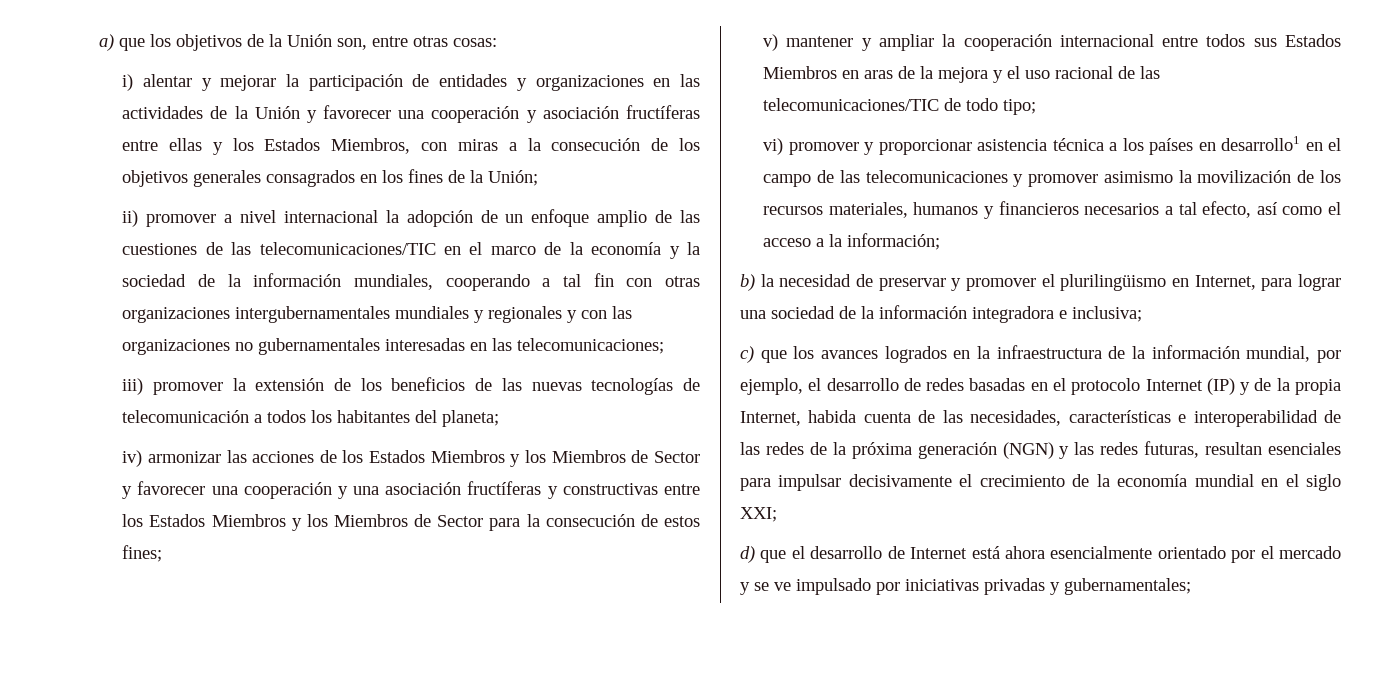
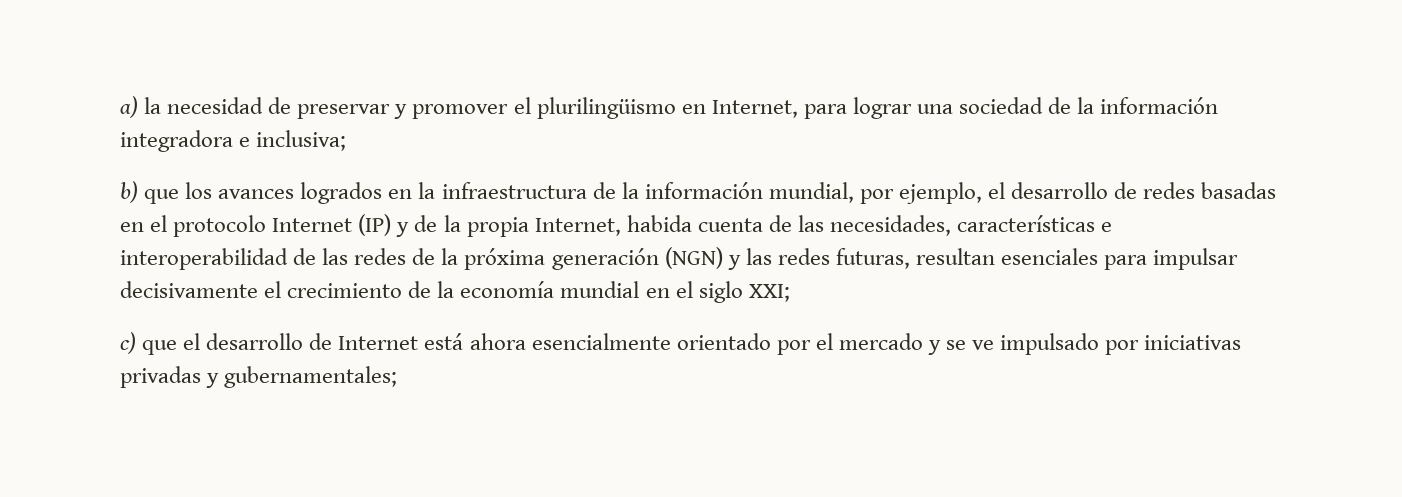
[119,34,497,51] [122,74,700,91] [122,105,700,123] [122,138,700,155] [122,169,539,187] [122,209,701,227] [122,242,700,259] [122,273,700,291] [122,306,633,323] [122,338,665,355] [122,377,700,395] [122,410,500,427] [122,450,701,467] [122,481,700,499] [122,514,701,531] [122,545,163,562] [763,34,1341,51] [763,66,1161,83] [763,98,1037,115] [763,136,1341,155] [763,170,1341,187] [763,201,1341,219] [763,233,941,250] [740,274,755,291] que los objetivos de la Unión son, entre otras cosas: // i) alentar y mejorar la participación de entidades y organizaciones en las actividades de la Unión y favorecer una cooperación y asociación fructíferas entre ellas y los Estados Miembros, con miras a la consecución de los objetivos generales consagrados en los fines de la Unión; // ii) promover a nivel internacional la adopción de un enfoque amplio de las cuestiones de las telecomunicaciones/TIC en el marco de la economía y la sociedad de la información mundiales, cooperando a tal fin con otras organizaciones intergubernamentales mundiales y regionales y con las organizaciones no gubernamentales interesadas en las telecomunicaciones; // iii) promover la extensión de los beneficios de las nuevas tecnologías de telecomunicación a todos los habitantes del planeta; // iv) armonizar las acciones de los Estados Miembros y los Miembros de Sector y favorecer una cooperación y una asociación fructíferas y constructivas entre los Estados Miembros y los Miembros de Sector para la consecución de estos fines; // v) mantener y ampliar la cooperación internacional entre todos sus Estados Miembros en aras de la mejora y el uso racional de las telecomunicaciones/TIC de todo tipo; // vi) promover y proporcionar asistencia técnica a los países en desarrollo1 en el campo de las telecomunicaciones y promover asimismo la movilización de los recursos materiales, humanos y financieros necesarios a tal efecto, así como el acceso a la información; // b) -> (138, 107) none
[740,346,754,363] c) -> [120,181,138,203] b)
[740,546,755,563] d) -> [120,332,136,354] c)

